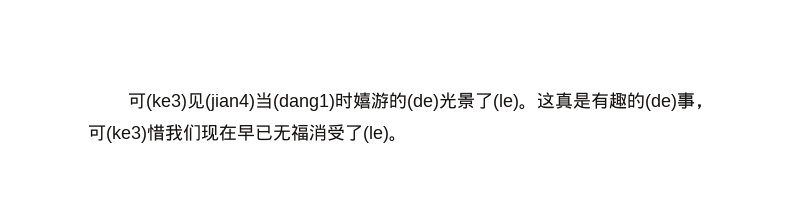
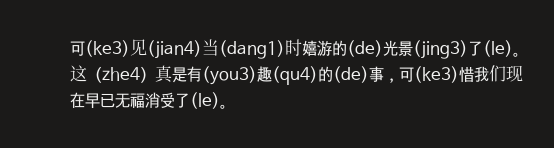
(476, 100) none -> [412,40,468,59] (jing3)
[555,92,628,109] 真是有趣 -> [87,65,318,85] （zhe4）真是有(you3)趣(qu4)

